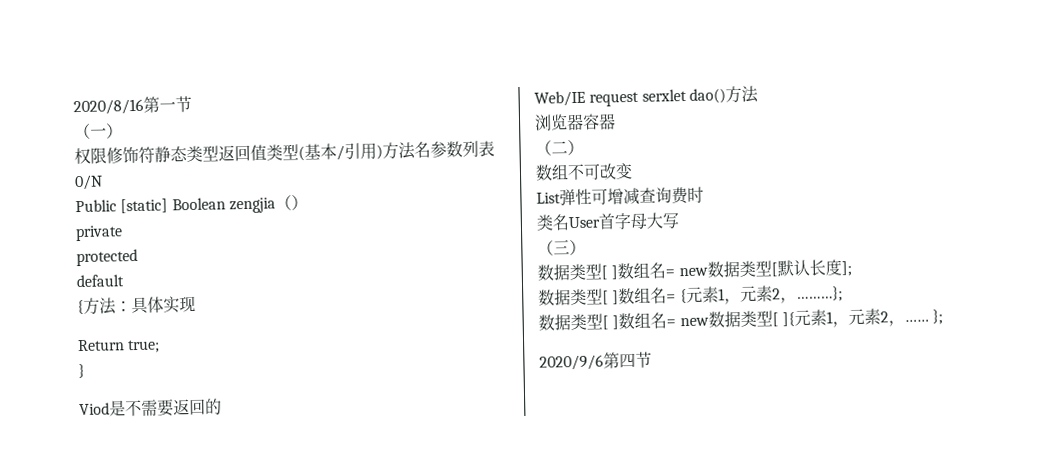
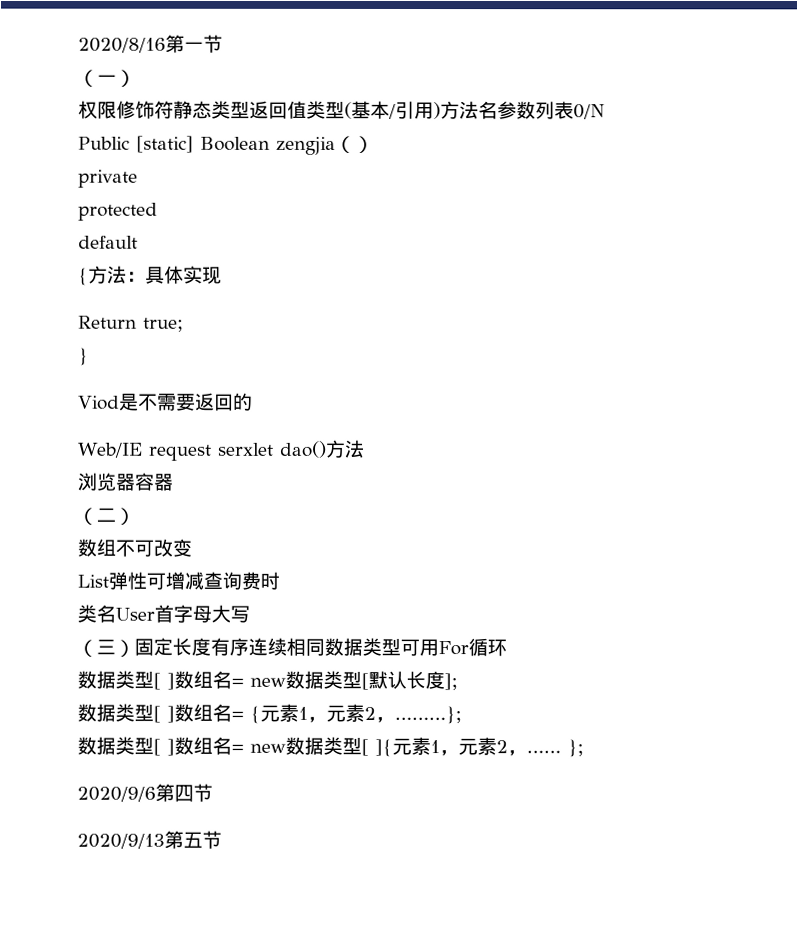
(586, 247) none -> [134,637,507,657] 固定长度有序连续相同数据类型可用For循环
(652, 359) none -> [77,830,222,849] // 2020/9/13第五节

